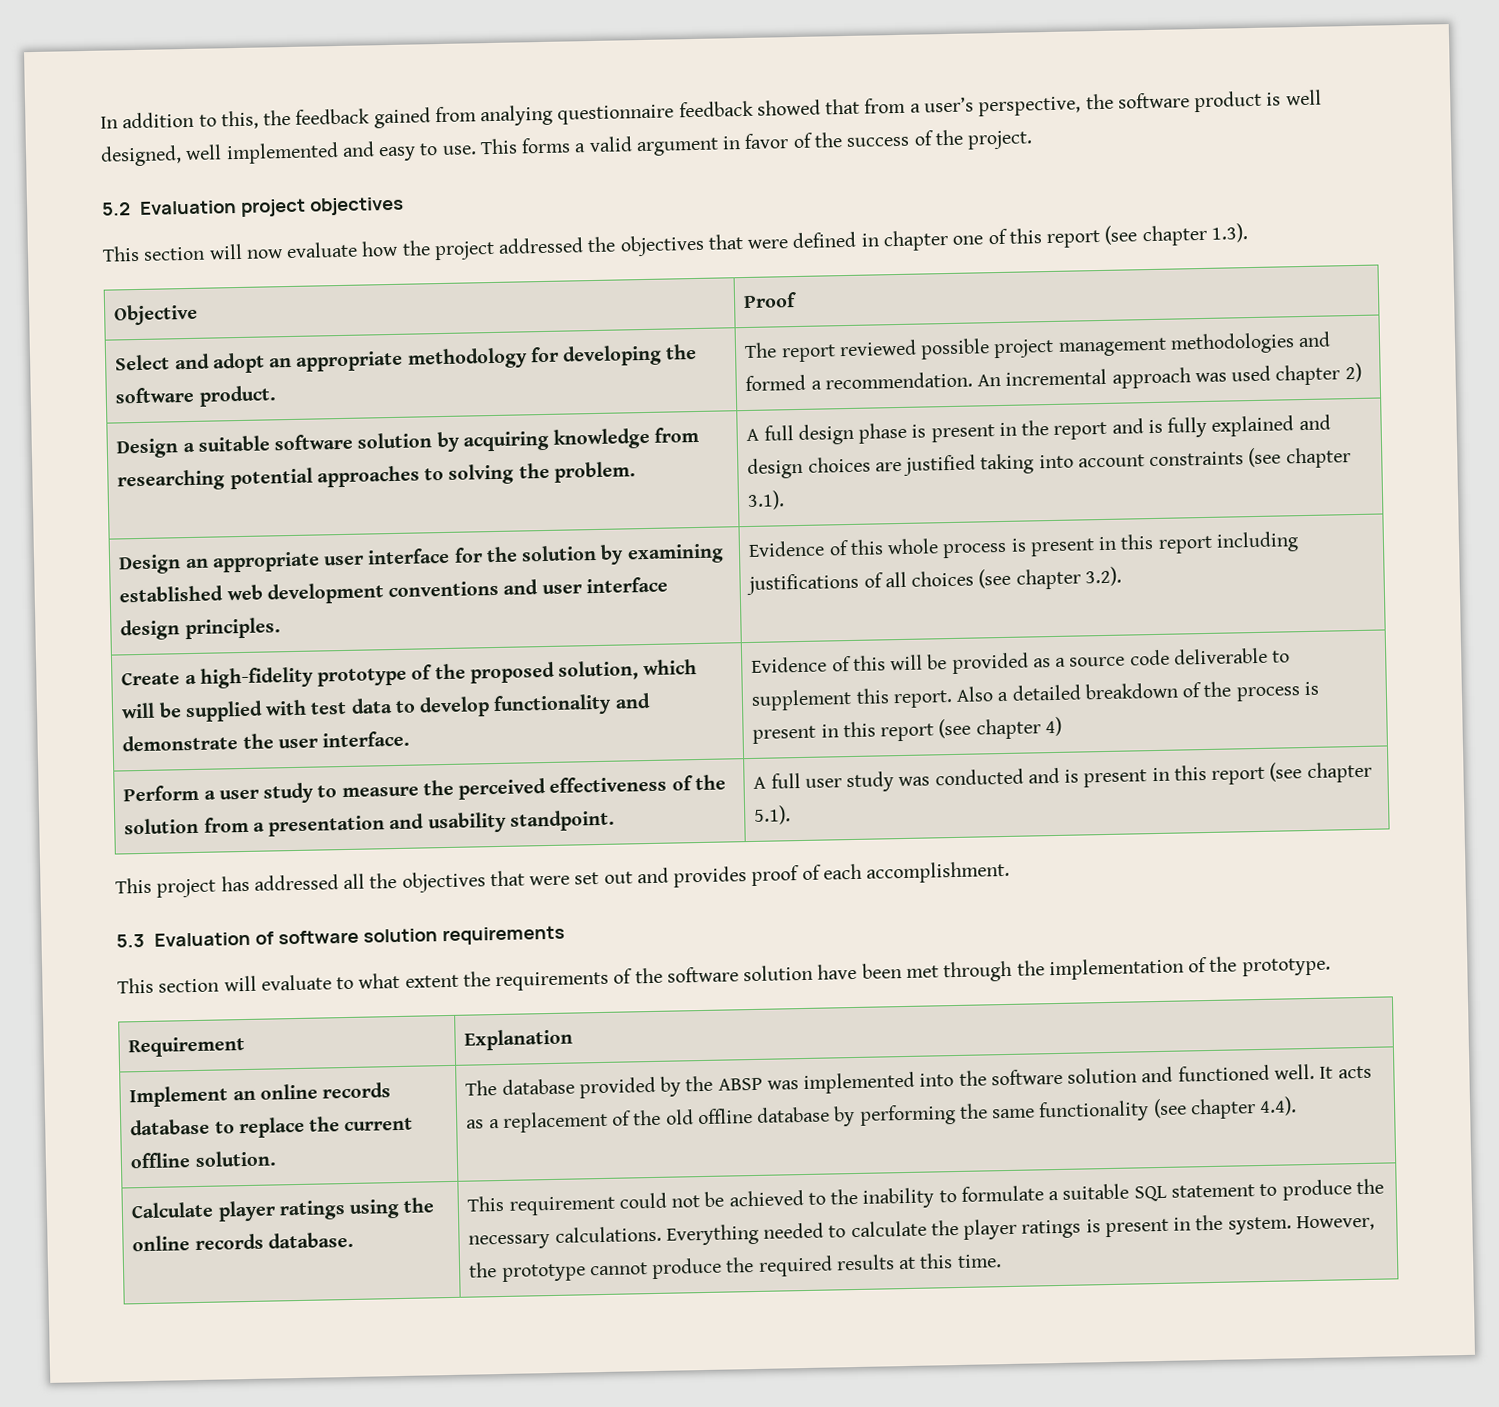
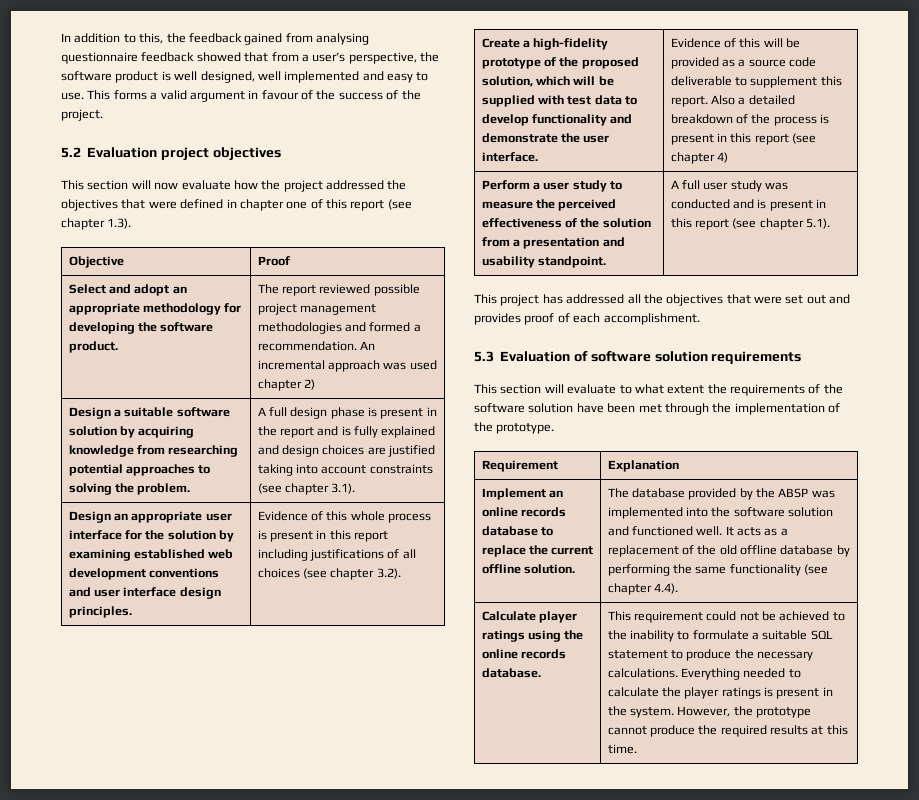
[480,104,554,127] analying -> [316,33,369,45] analysing
[744,133,790,149] favor -> [261,90,299,100] favour

